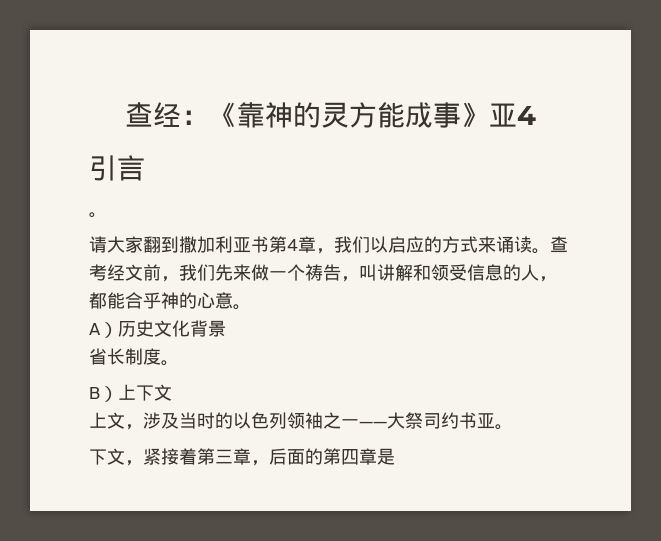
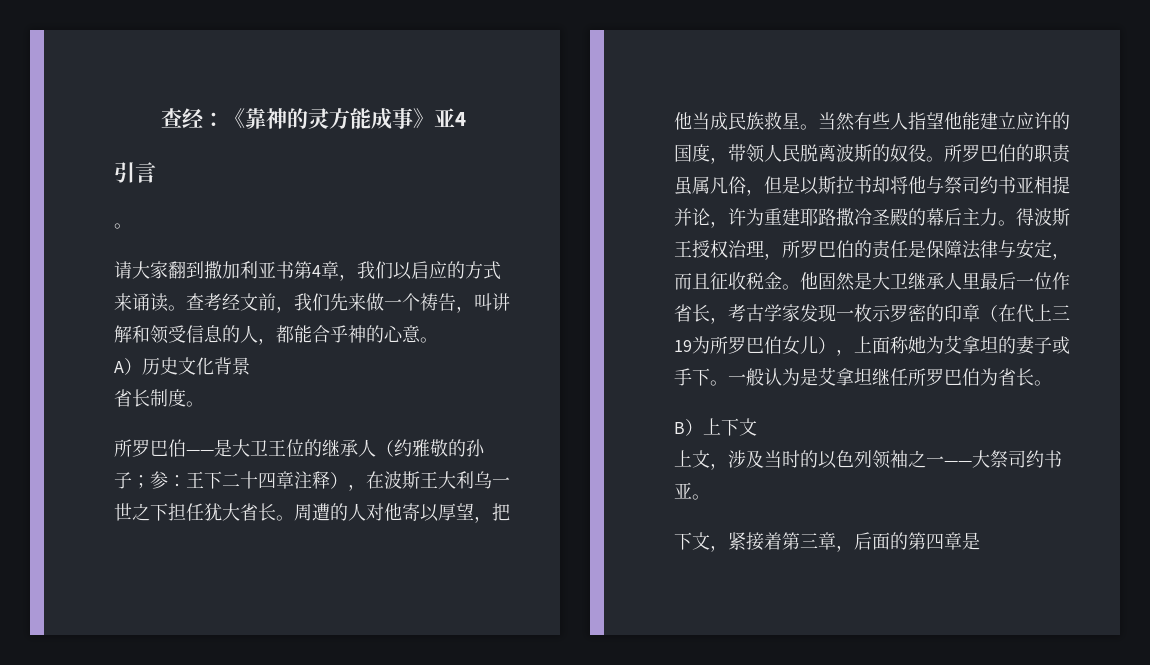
(179, 363) none -> [114,439,485,457] [114,471,510,491] [114,503,510,523] [674,112,1070,131] [674,144,1071,164] [674,176,1070,196] [674,208,1070,228] [674,239,1070,260] [674,272,1070,291] [674,304,1070,324] [674,336,1070,356] [674,368,1052,386] // 所罗巴伯——是大卫王位的继承人（约雅敬的孙子；参：王下二十四章注释），在波斯王大利乌一世之下担任犹大省长。周遭的人对他寄以厚望，把他当成民族救星。当然有些人指望他能建立应许的国度，带领人民脱离波斯的奴役。所罗巴伯的职责虽属凡俗，但是以斯拉书却将他与祭司约书亚相提并论，许为重建耶路撒冷圣殿的幕后主力。得波斯王授权治理，所罗巴伯的责任是保障法律与安定，而且征收税金。他固然是大卫继承人里最后一位作省长，考古学家发现一枚示罗密的印章（在代上三19为所罗巴伯女儿），上面称她为艾拿坦的妻子或手下。一般认为是艾拿坦继任所罗巴伯为省长。

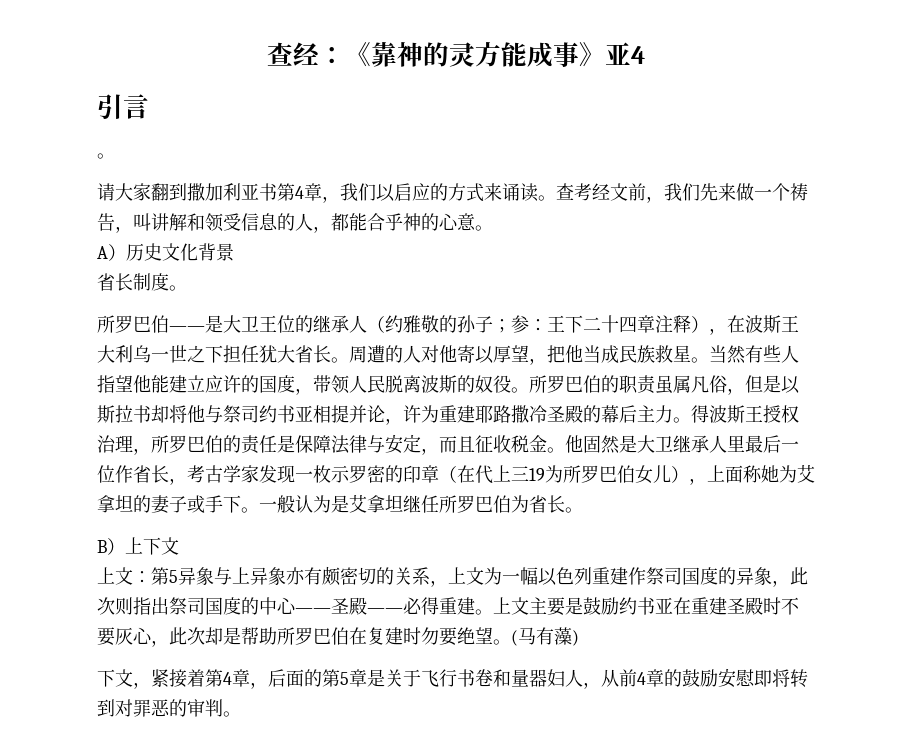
[710,450,1062,470] [674,482,710,500] ，涉及当时的以色列领袖之一——大祭司约书亚。 -> [133,566,808,587] [97,597,799,616] [97,627,579,647] ：第5异象与上异象亦有颇密切的关系，上文为一幅以色列重建作祭司国度的异象，此次则指出祭司国度的中心——圣殿——必得重建。上文主要是鼓励约书亚在重建圣殿时不要灰心，此次却是帮助所罗巴伯在复建时勿要绝望。(马有藻)
[800,533,818,548] 三 -> [223,672,232,685] 4
[926,532,980,550] 四章是 -> [340,668,808,689] [97,699,241,717] 5章是关于飞行书卷和量器妇人，从前4章的鼓励安慰即将转到对罪恶的审判。

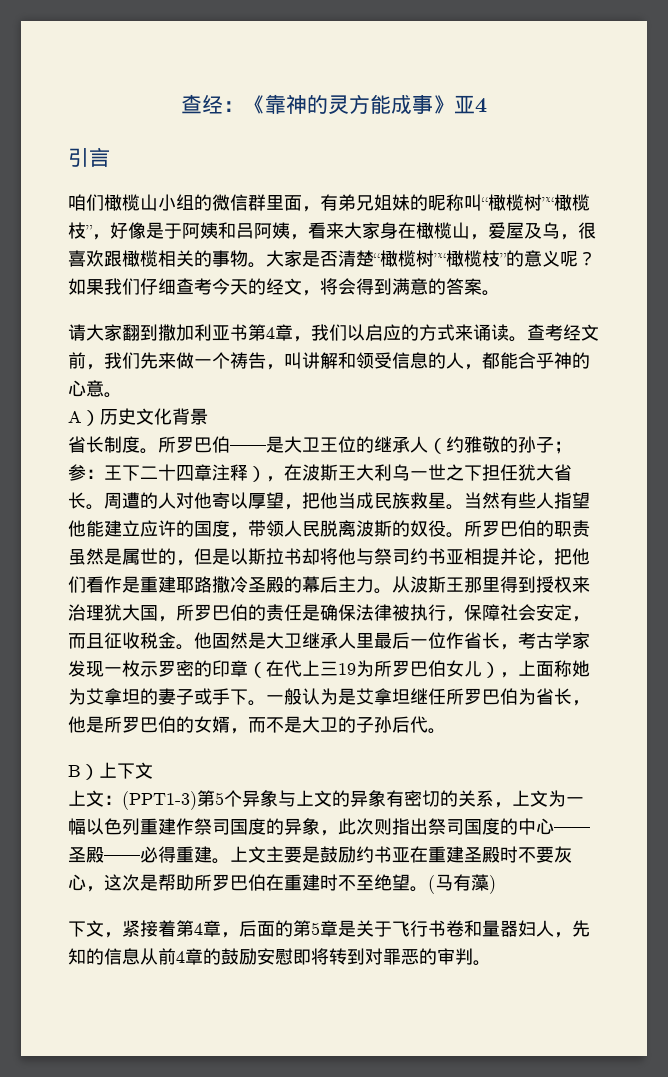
(149, 106) none -> [68,194,590,212] [68,222,596,240] [68,250,596,268] [68,278,482,296] 咱们橄榄山小组的微信群里面，有弟兄姐妹的昵称叫“橄榄树”“橄榄枝”，好像是于阿姨和吕阿姨，看来大家身在橄榄山，爱屋及乌，很喜欢跟橄榄相关的事物。大家是否清楚“橄榄树”“橄榄枝”的意义呢？如果我们仔细查考今天的经文，将会得到满意的答案
(187, 288) // -> (158, 451) none
[673,375,727,393] 属凡俗 -> [86,548,176,565] 然是属世的
[403,405,439,423] 许为 -> [554,548,590,565] [68,576,140,593] 把他们看作是
[691,405,799,423] [97,435,133,453] 得波斯王授权治理 -> [392,576,590,593] [68,604,158,621] 从波斯王那里得到授权来治理犹大国
[295,435,385,454] 保障法律与 -> [320,604,536,622] 确保法律被执行，保障社会
(565, 504) none -> [572,700,590,706] [68,716,428,734] ，他是所罗巴伯的女婿，而不是大卫的子孙后代
[151,566,341,586] 第5异象与上异象亦有颇 -> [122,790,404,810] (PPT1-3)第5个异象与上文的异象有
[169,627,223,645] 此次却 -> [104,874,140,891] 这次
[367,627,457,646] 复建时勿要 -> [284,874,374,891] 重建时不至
(601, 685) none -> [572,920,590,937] [68,948,140,965] 先知的信息

